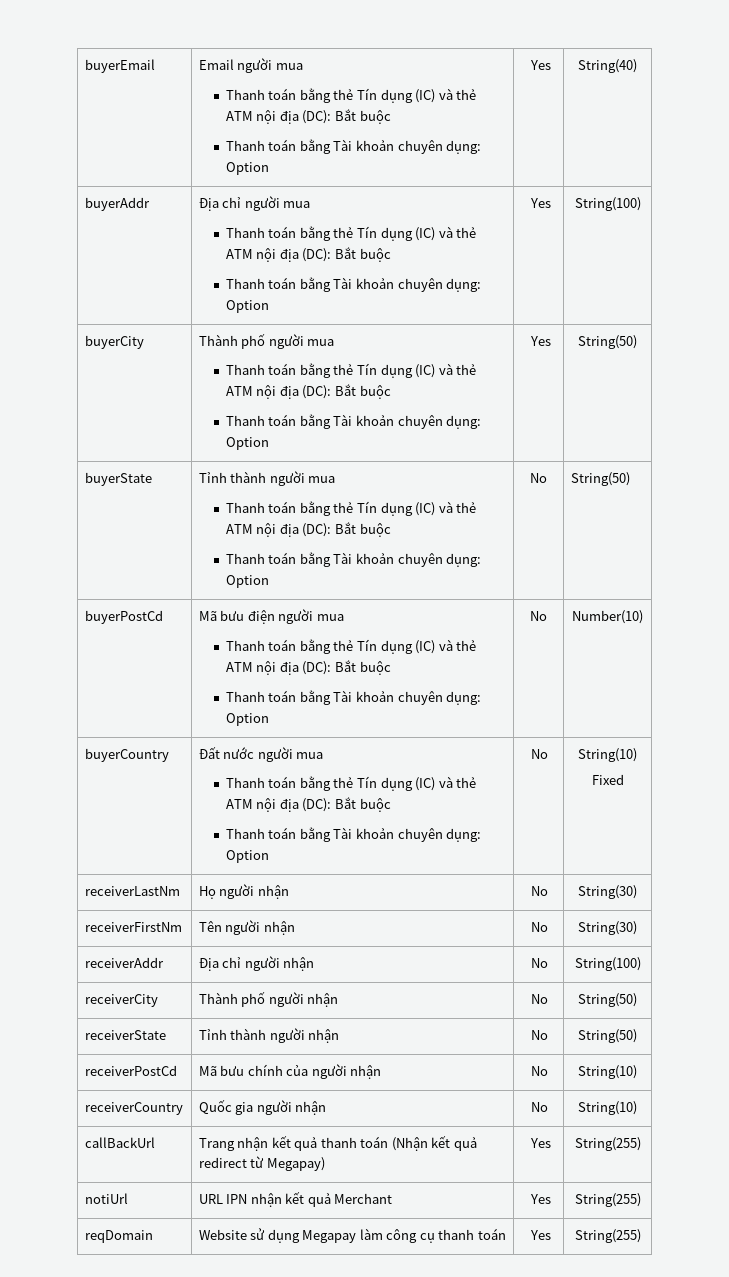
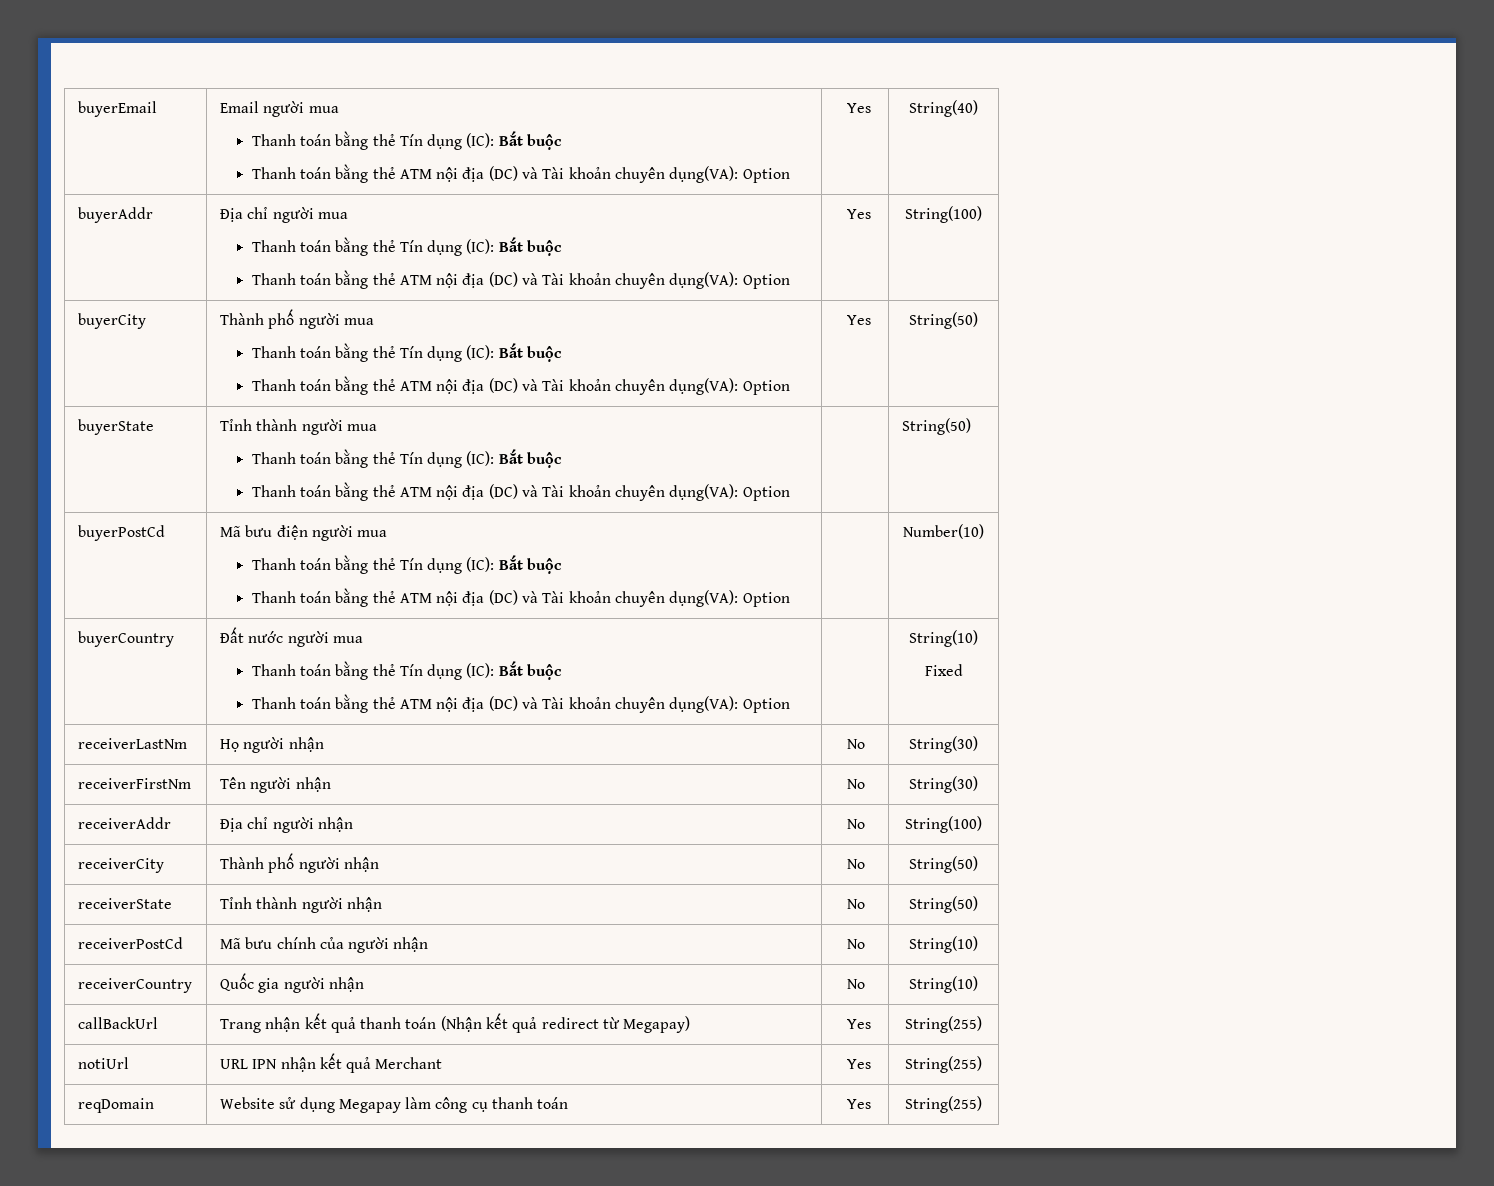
[415,88,477,103] [225,109,391,124] [225,139,482,154] (IC) và thẻ ATM nội địa (DC): Bắt buộc // Thanh toán bằng Tài khoản chuyên dụng: -> [466,131,563,150] [251,164,739,183] (IC): Bắt buộc // Thanh toán bằng thẻ ATM nội địa (DC) và Tài khoản chuyên dụng(VA):
[415,226,477,241] [225,247,391,262] [225,277,482,292] (IC) và thẻ ATM nội địa (DC): Bắt buộc // Thanh toán bằng Tài khoản chuyên dụng: -> [466,237,563,256] [251,270,739,289] (IC): Bắt buộc // Thanh toán bằng thẻ ATM nội địa (DC) và Tài khoản chuyên dụng(VA):
[415,363,477,378] [225,384,391,399] [225,414,482,429] (IC) và thẻ ATM nội địa (DC): Bắt buộc // Thanh toán bằng Tài khoản chuyên dụng: -> [466,343,563,362] [251,376,739,395] (IC): Bắt buộc // Thanh toán bằng thẻ ATM nội địa (DC) và Tài khoản chuyên dụng(VA):
[415,501,477,516] [225,522,391,537] [225,552,482,567] [225,575,269,588] [530,473,547,483] (IC) và thẻ ATM nội địa (DC): Bắt buộc // Thanh toán bằng Tài khoản chuyên dụng: Option | No -> [466,449,563,468] [251,482,790,501] (IC): Bắt buộc // Thanh toán bằng thẻ ATM nội địa (DC) và Tài khoản chuyên dụng(VA): Option |
[415,639,477,654] [225,660,391,675] [225,690,482,705] [225,713,269,726] [530,611,547,621] (IC) và thẻ ATM nội địa (DC): Bắt buộc // Thanh toán bằng Tài khoản chuyên dụng: Option | No -> [466,555,563,574] [251,588,790,607] (IC): Bắt buộc // Thanh toán bằng thẻ ATM nội địa (DC) và Tài khoản chuyên dụng(VA): Option |
[415,776,477,791] [225,797,391,812] [225,827,482,842] [225,850,269,863] [531,749,549,759] (IC) và thẻ ATM nội địa (DC): Bắt buộc // Thanh toán bằng Tài khoản chuyên dụng: Option | No -> [466,661,563,680] [251,694,790,713] (IC): Bắt buộc // Thanh toán bằng thẻ ATM nội địa (DC) và Tài khoản chuyên dụng(VA): Option |

